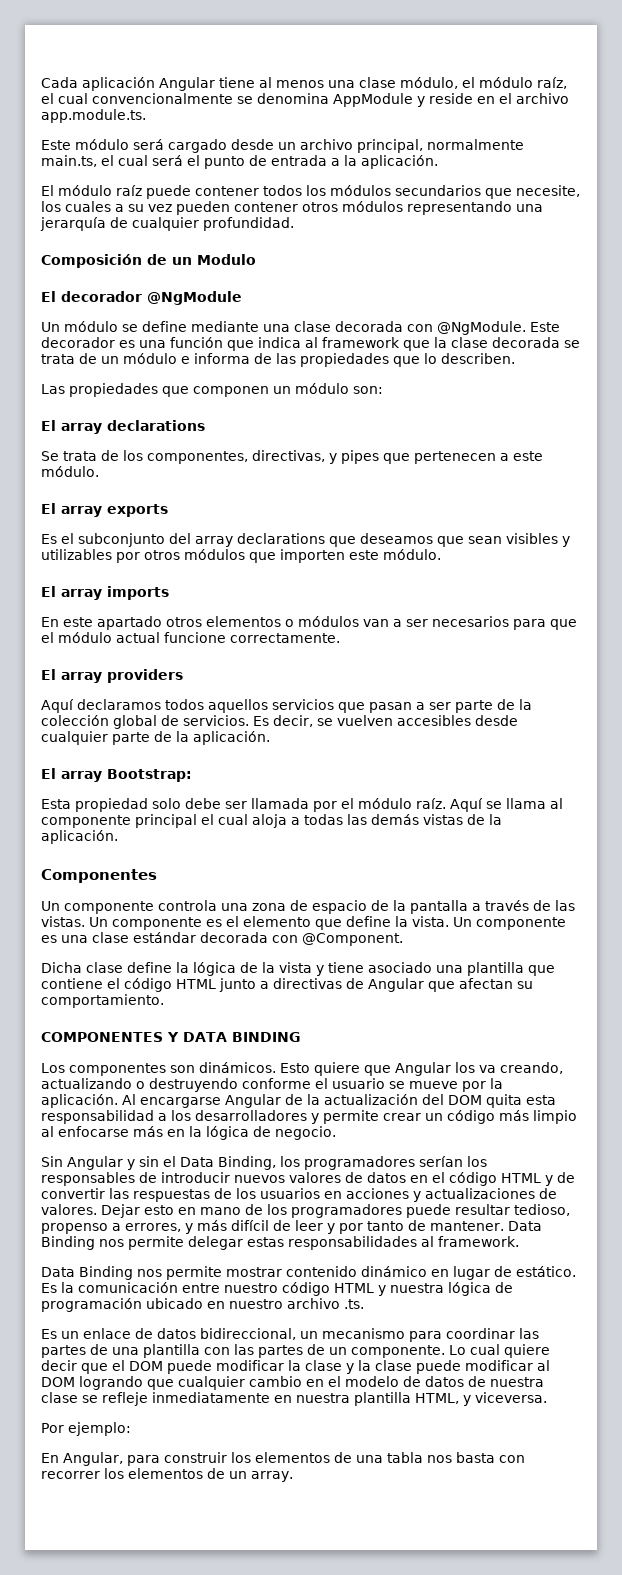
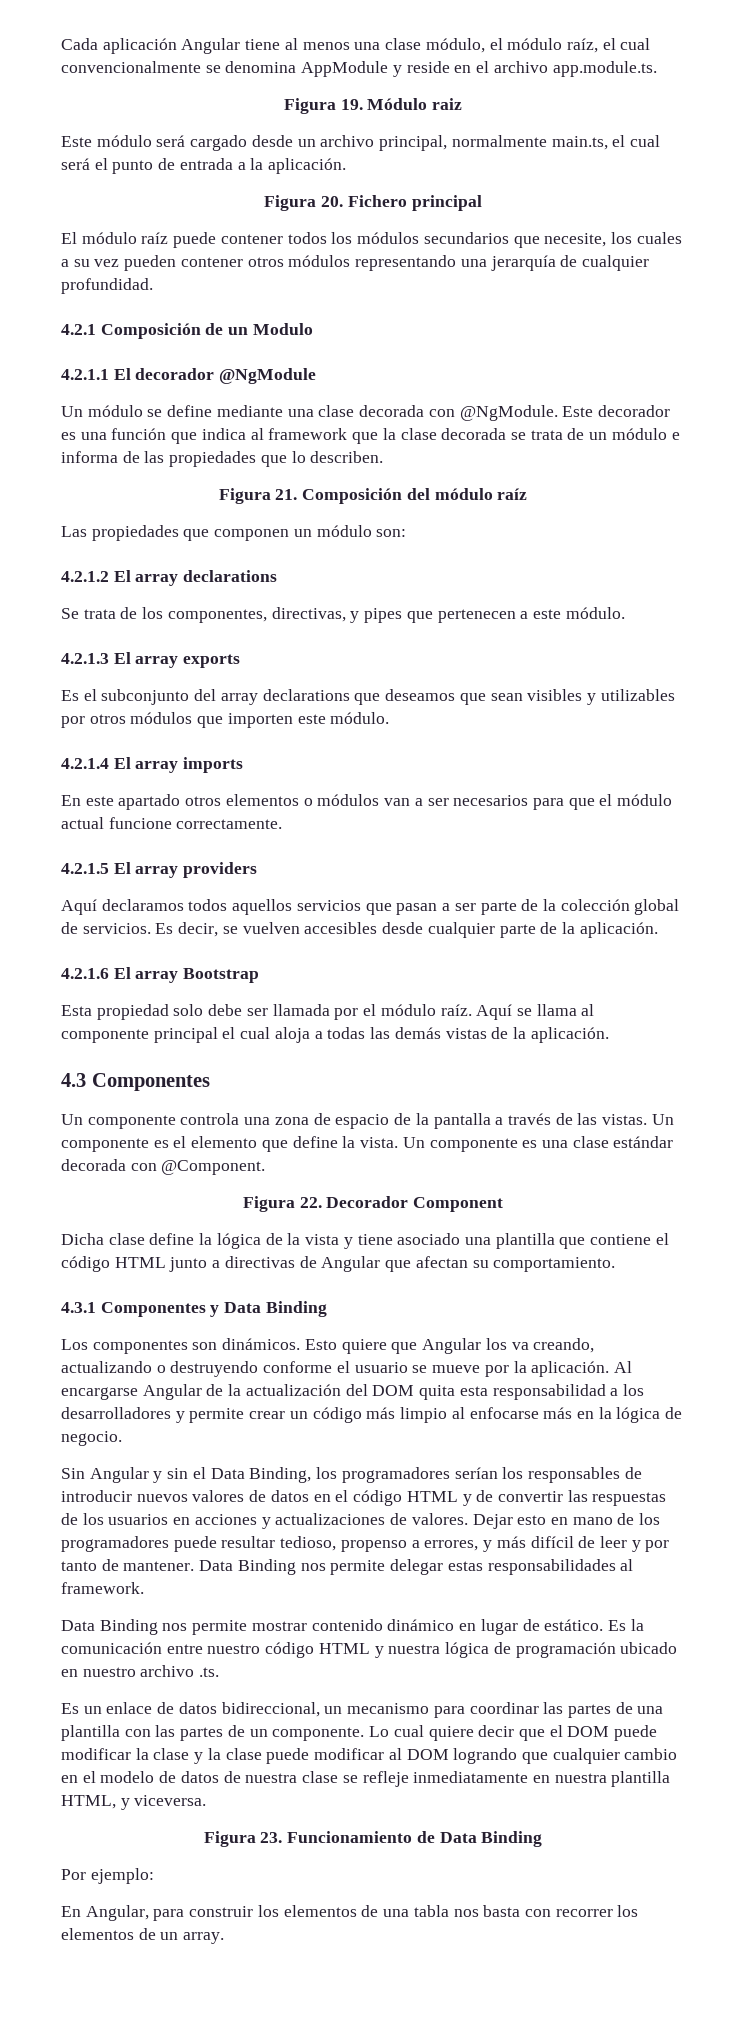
(146, 116) none -> [283,98,463,114] // Figura 19. Módulo raiz
(438, 162) none -> [264,195,482,211] // Figura 20. Fichero principal
(294, 224) none -> [61,324,96,335] 4.2.1
(256, 259) none -> [61,369,109,380] 4.2.1.1
(515, 358) none -> [218,488,528,504] // Figura 21. Composición del módulo raíz
(383, 390) none -> [61,571,109,582] 4.2.1.2
(99, 471) none -> [61,653,109,664] 4.2.1.3
(441, 554) none -> [61,758,109,769] 4.2.1.4
(340, 638) none -> [61,863,109,874] 4.2.1.5
[41,768,192,782] El array Bootstrap: -> [61,967,260,983] 4.2.1.6 El array Bootstrap
(118, 837) none -> [61,1073,86,1087] 4.3
(403, 939) none -> [242,1196,504,1212] // Figura 22. Decorador Component
[41,1032,300,1042] COMPONENTES Y DATA BINDING -> [61,1301,327,1317] 4.3.1 Componentes y Data Binding
(547, 1397) none -> [203,1831,543,1847] // Figura 23. Funcionamiento de Data Binding

